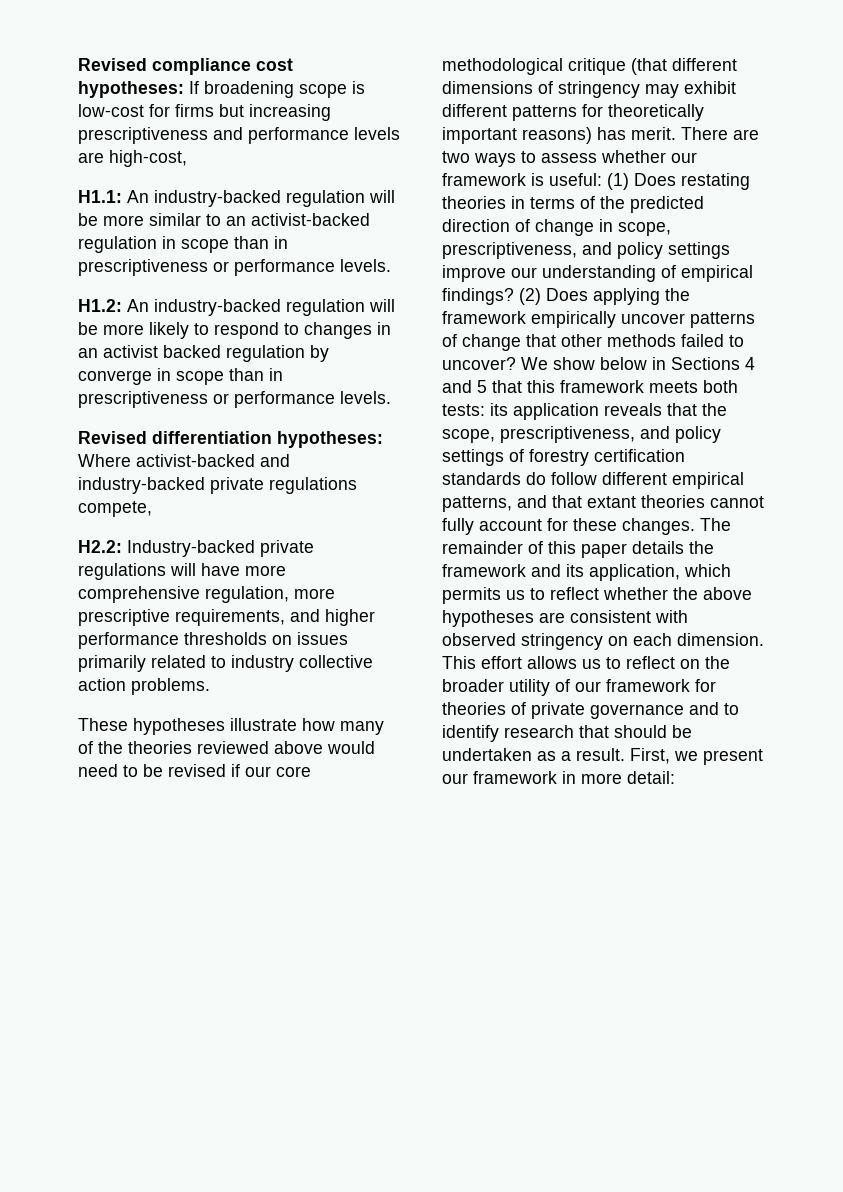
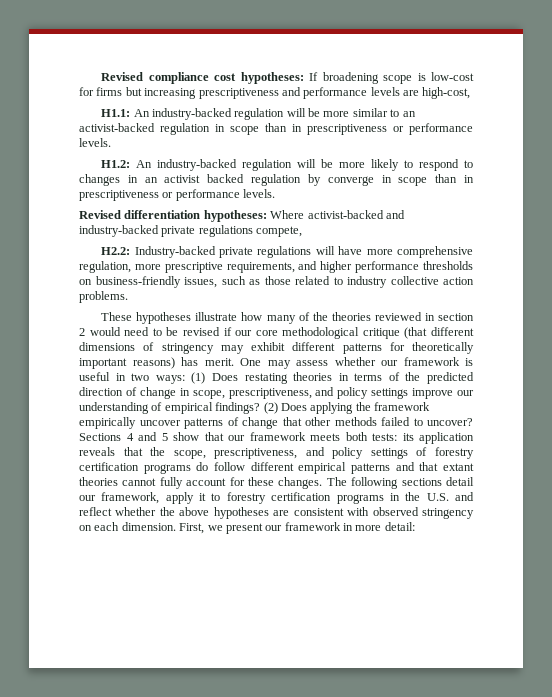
[297,632,348,645] [78,655,146,672] issues primarily -> [95,276,291,288] business-friendly issues, such as those
[274,741,323,754] above -> [424,313,474,321] [79,328,85,336] in section 2
[681,127,759,140] [442,151,536,167] There are two ways to -> [240,358,291,369] One may
[549,173,602,186] useful: -> [79,372,185,384] useful in two ways:
[521,357,666,370] We show below in -> (473, 422) none
[492,380,555,393] that this -> [173,432,245,441] show that our
[442,472,521,485] standards -> [143,464,191,474] programs
[442,496,512,512] patterns, -> [351,463,390,474] patterns
[442,541,714,558] [442,564,731,581] [442,587,545,604] remainder of this paper details the framework and its application, which permits us to -> [351,477,474,489] [79,492,475,504] following sections detail our framework, apply it to forestry certification programs in the U.S. and
[442,656,730,669] [442,679,716,696] [442,702,739,719] [442,725,692,742] [442,748,625,761] This effort allows us to reflect on the broader utility of our framework for theories of private governance and to identify research that should be undertaken as a result. -> (176, 526) none

